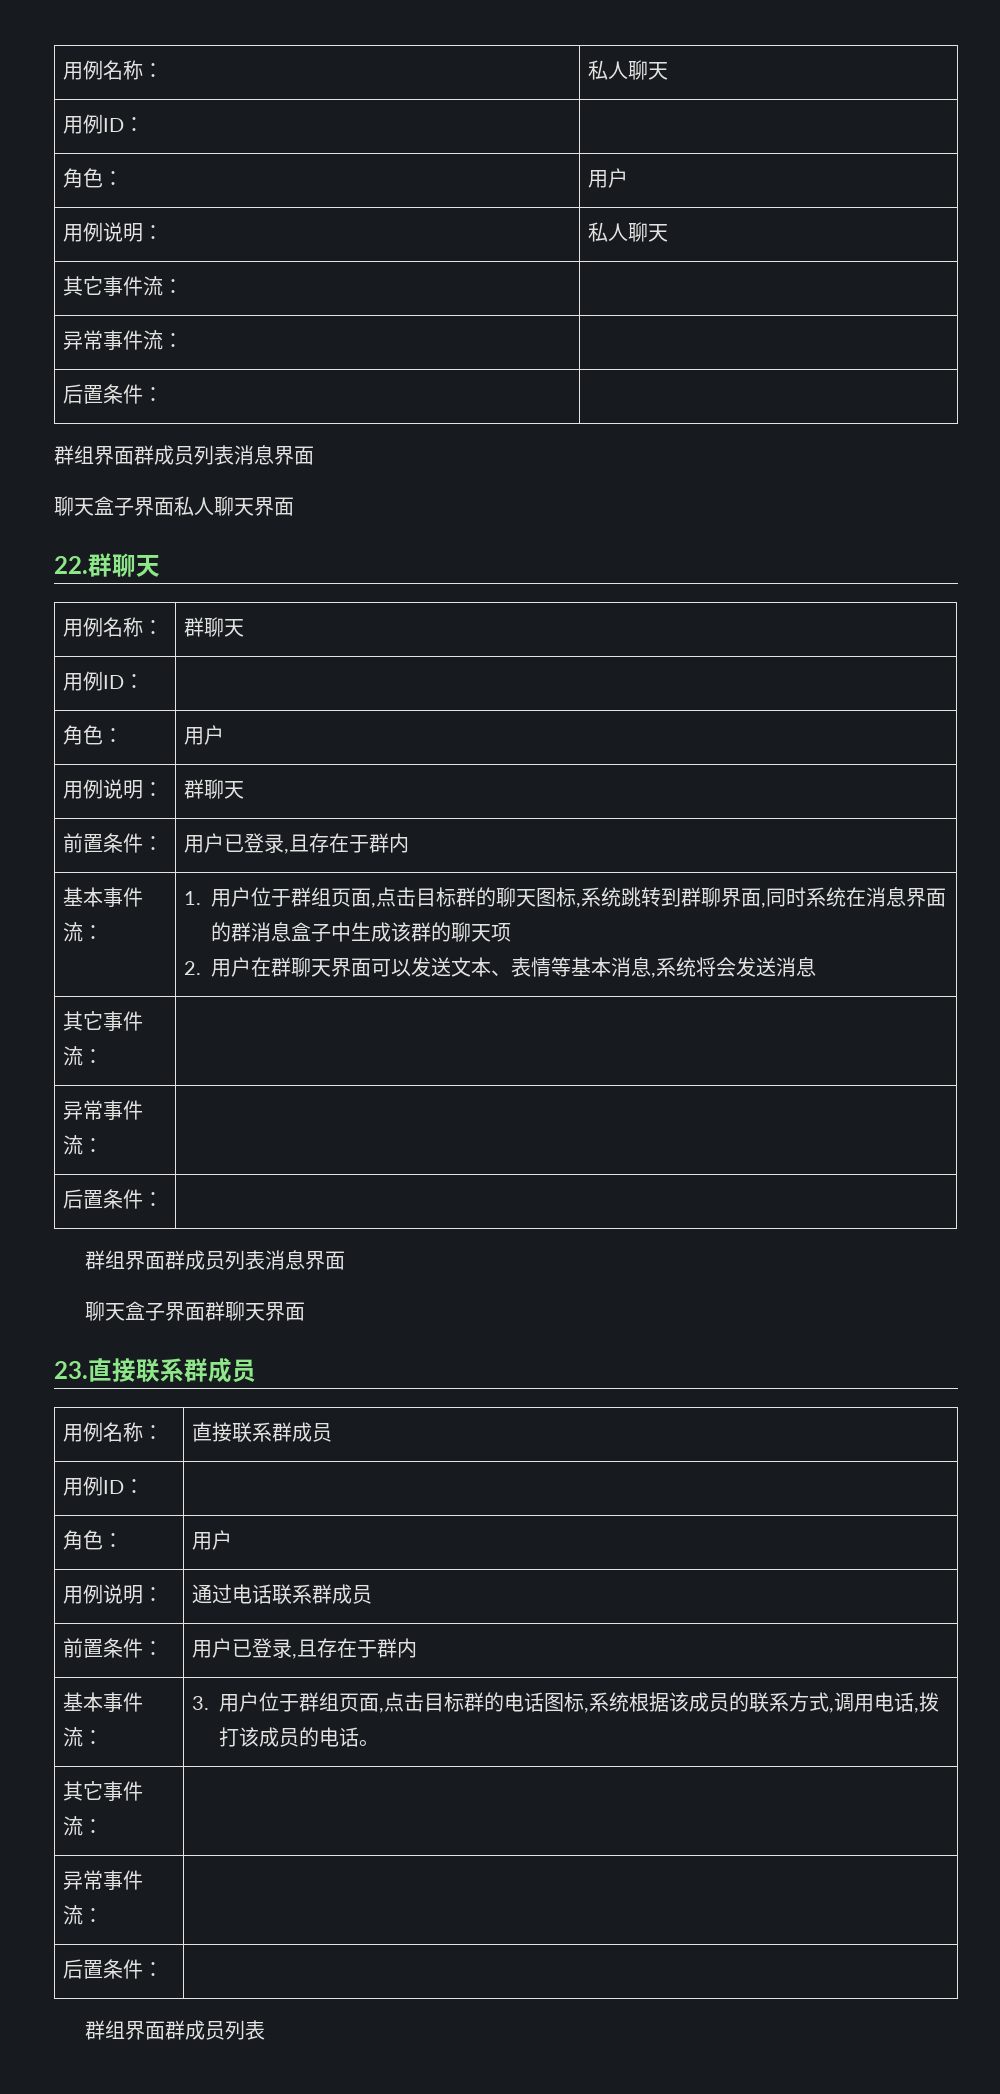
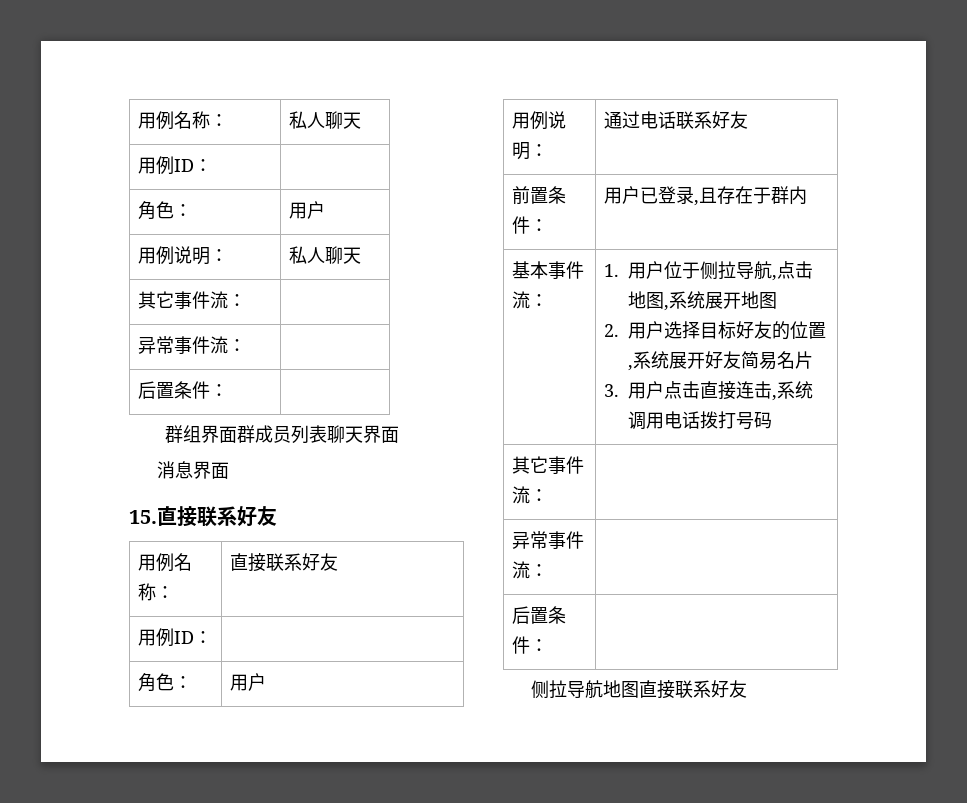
[234,445,314,465] [54,496,294,516] [54,553,160,577] [62,617,163,637] [183,617,244,637] [62,671,144,691] [62,725,123,745] [183,725,224,745] [62,779,163,799] [183,779,244,799] 消息界面 // 聊天盒子界面私人聊天界面 // 22.群聊天 // 用例名称： | 群聊天 // 用例ID： | // 角色： | 用户 // 用例说明： | 群聊天 -> [327,425,400,443] [156,461,229,479] [129,506,277,527] [137,553,192,572] [137,583,174,601] [229,553,338,572] [137,628,212,647] [137,673,192,692] [229,673,266,691] [511,111,566,130] [511,142,548,160] [603,111,748,129] 聊天界面 // 消息界面 // 15.直接联系好友 // 用例名称： | 直接联系好友 // 用例ID： | // 角色： | 用户 // 用例说明： | 通过电话联系好友
[290,887,946,908] [210,922,511,942] [183,957,816,978] [62,1011,143,1031] [62,1046,103,1066] [62,1100,143,1120] [62,1135,103,1155] [62,1189,163,1209] [85,1250,346,1270] [85,1301,306,1321] [54,1358,256,1383] [62,1422,163,1442] [191,1422,332,1443] [62,1476,144,1496] [62,1530,123,1550] [191,1530,232,1550] [62,1584,163,1604] [191,1584,372,1605] [62,1638,163,1658] [191,1638,417,1659] [62,1692,143,1712] [62,1727,103,1747] [191,1692,939,1713] [218,1727,379,1747] [62,1781,143,1801] [62,1816,103,1836] [62,1870,143,1890] [62,1905,103,1925] [62,1959,163,1979] [85,2020,266,2040] 群组页面,点击目标群的聊天图标,系统跳转到群聊界面,同时系统在消息界面的群消息盒子中生成该群的聊天项 // 2.用户在群聊天界面可以发送文本、表情等基本消息,系统将会发送消息 // 其它事件流： | // 异常事件流： | // 后置条件： | // 群组界面群成员列表消息界面 // 聊天盒子界面群聊天界面 // 23.直接联系群成员 // 用例名称： | 直接联系群成员 // 用例ID： | // 角色： | 用户 // 用例说明： | 通过电话联系群成员 // 前置条件： | 用户已登录,且存在于群内 // 基本事件流： | 3.用户位于群组页面,点击目标群的电话图标,系统根据该成员的联系方式,调用电话,拨打该成员的电话。 // 其它事件流： | // 异常事件流： | // 后置条件： | // 群组界面群成员列表 -> [699,261,813,281] [627,291,777,311] [603,321,826,340] [627,351,813,371] [603,381,813,401] [627,411,772,430] [511,456,584,474] [511,486,548,504] [511,531,584,549] [511,561,548,579] [511,606,566,624] [511,636,548,654] [530,680,747,699] 侧拉导航,点击地图,系统展开地图 // 2.用户选择目标好友的位置,系统展开好友简易名片 // 3.用户点击直接连击,系统调用电话拨打号码 // 其它事件流： | // 异常事件流： | // 后置条件： | // 侧拉导航地图直接联系好友

